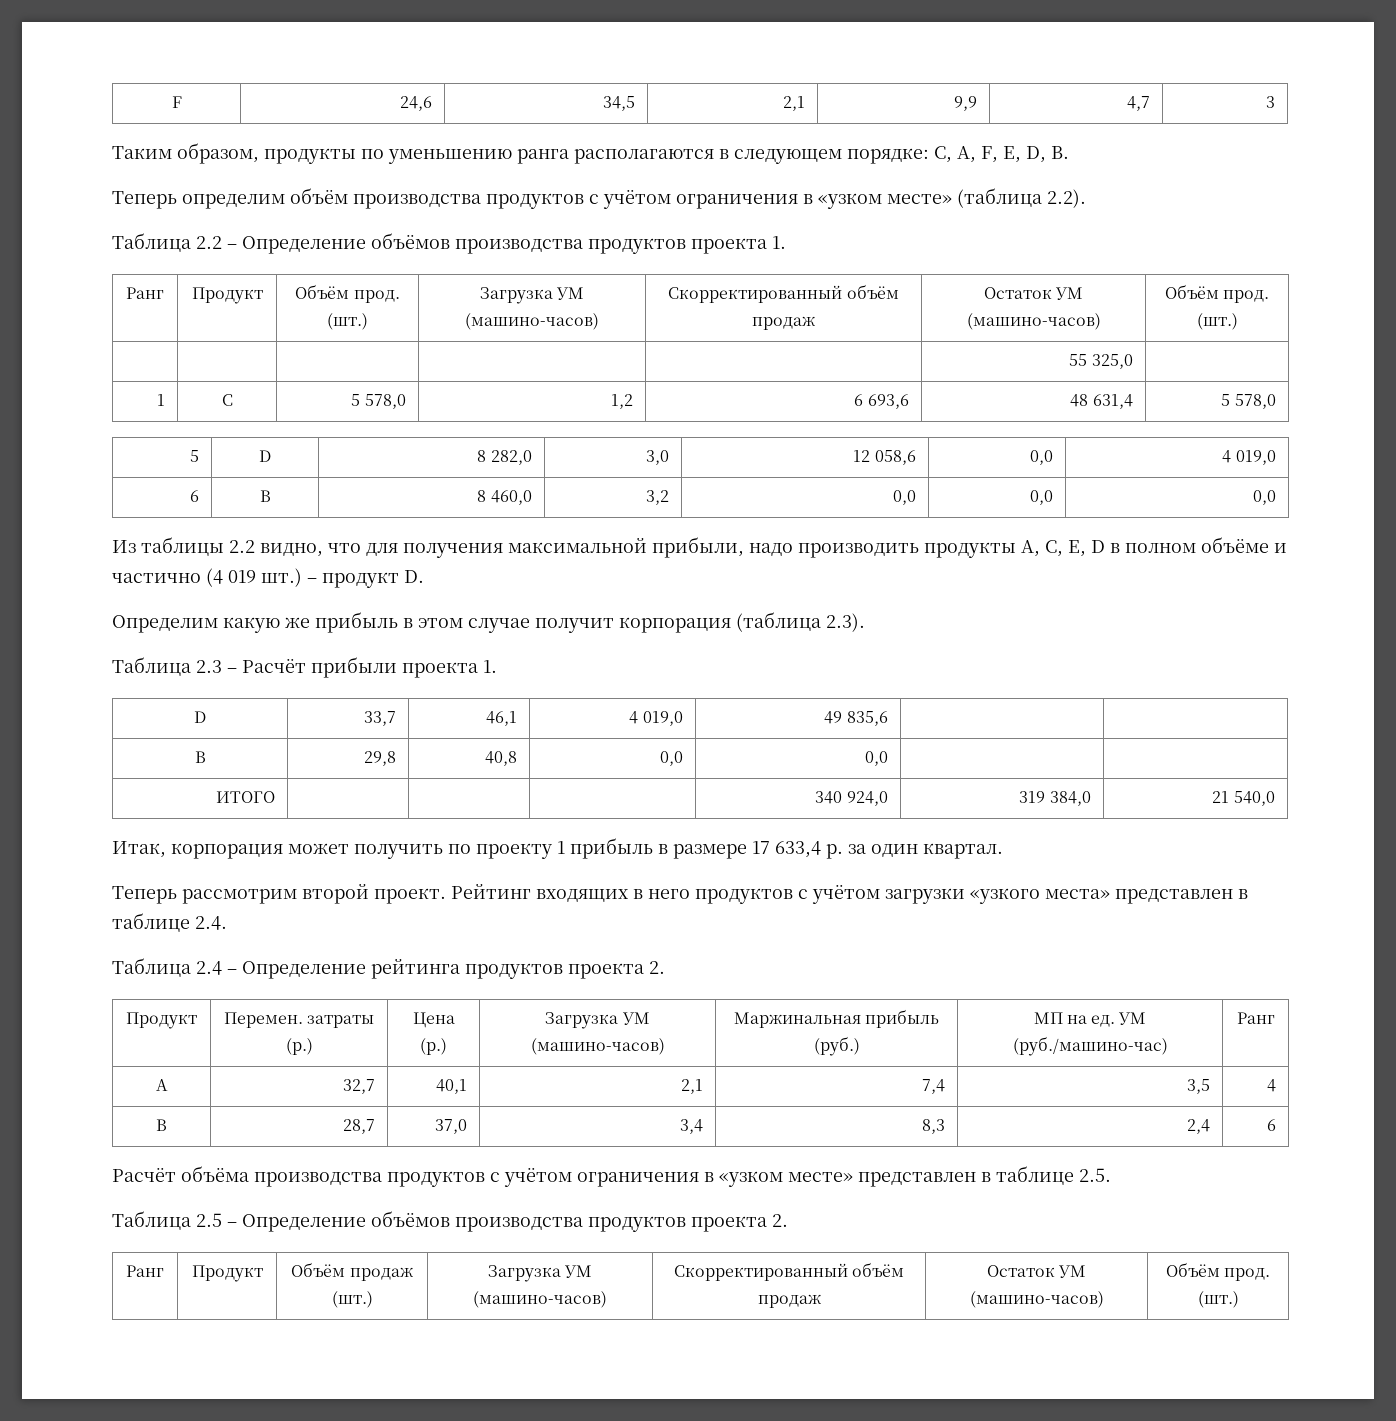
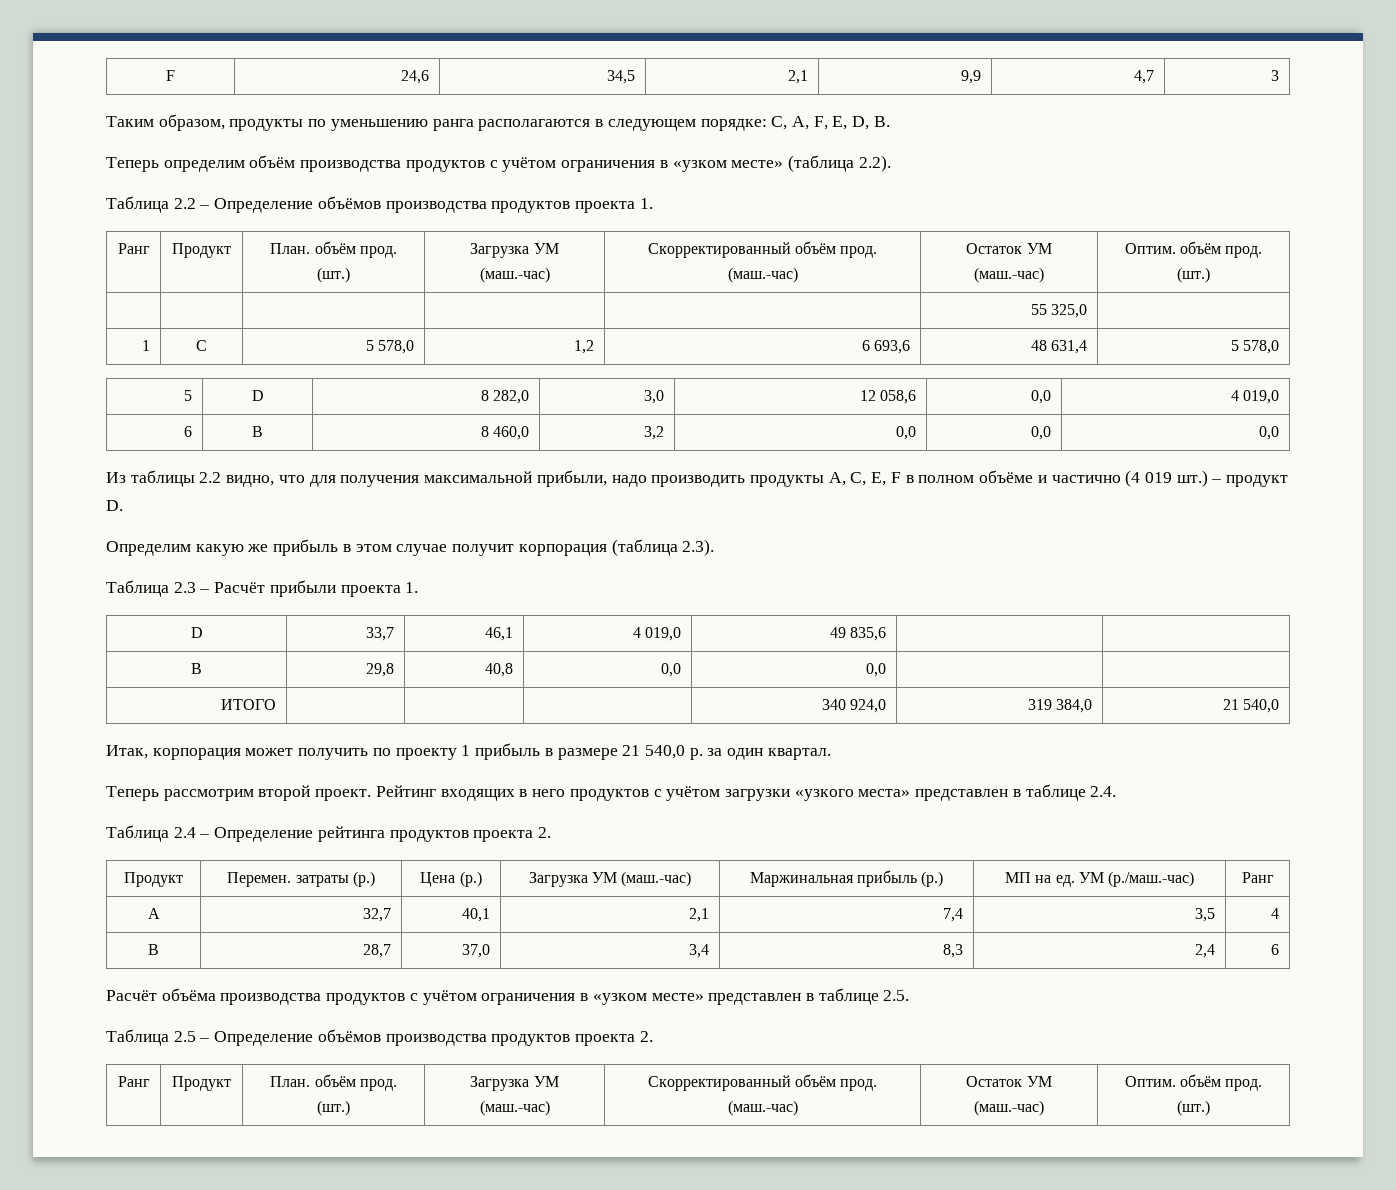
[295,284,400,303] [327,313,368,330] [479,287,585,304] [465,313,599,330] [668,284,899,303] [752,316,816,330] [983,287,1084,300] [966,313,1101,330] [1164,284,1219,299] Объём прод. (шт.) | Загрузка УМ (машино-часов) | Скорректированный объём продаж | Остаток УМ (машино-часов) | Объём -> [270,241,397,258] [317,267,350,283] [470,243,559,258] [479,267,550,283] [647,241,878,258] [727,267,798,283] [966,243,1052,254] [974,267,1044,283] [1124,241,1221,254] План. объём прод. (шт.) | Загрузка УМ (маш.-час) | Скорректированный объём прод. (маш.-час) | Остаток УМ (маш.-час) | Оптим. объём
[1091,540,1105,553] D -> [890,472,901,483] F
[752,841,821,858] 17 633,4 -> [622,745,685,759] 21 540,0
[530,1038,665,1055] (машино-часов) -> [621,871,692,887] (маш.-час)
[813,1036,860,1056] (руб.) -> [921,871,944,887] (р.)
[1012,1036,1168,1056] (руб./машино-час) -> [1108,871,1195,887] (р./маш.-час)
[291,1262,414,1281] [331,1291,373,1308] [487,1265,593,1282] [473,1291,607,1308] [673,1262,905,1281] [757,1294,822,1308] [986,1265,1087,1278] [969,1291,1104,1308] [1165,1262,1220,1277] Объём продаж (шт.) | Загрузка УМ (машино-часов) | Скорректированный объём продаж | Остаток УМ (машино-часов) | Объём -> [270,1074,397,1091] [317,1100,350,1116] [470,1076,559,1091] [479,1100,550,1116] [647,1074,878,1091] [727,1100,798,1116] [966,1076,1052,1087] [974,1100,1044,1116] [1124,1074,1221,1087] План. объём прод. (шт.) | Загрузка УМ (маш.-час) | Скорректированный объём прод. (маш.-час) | Остаток УМ (маш.-час) | Оптим. объём

